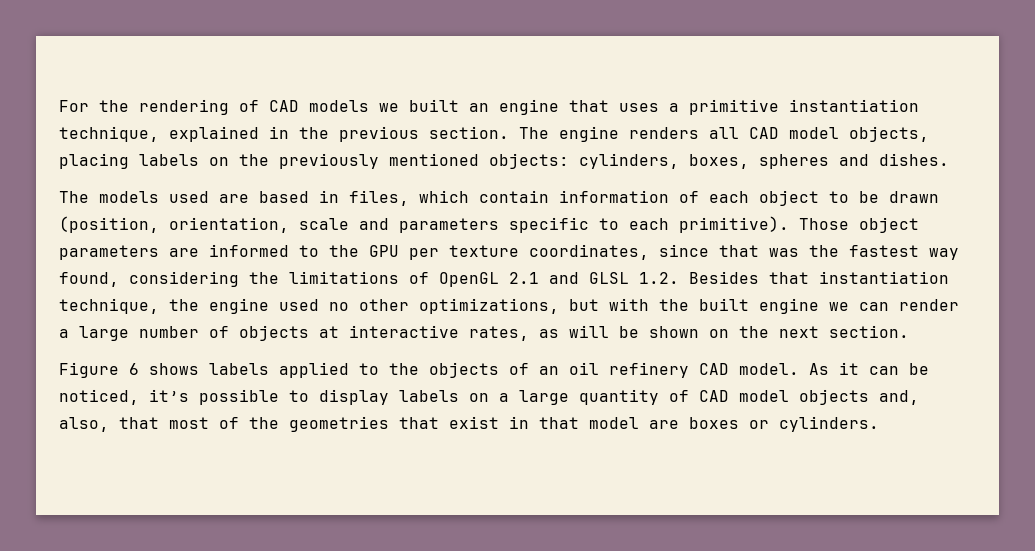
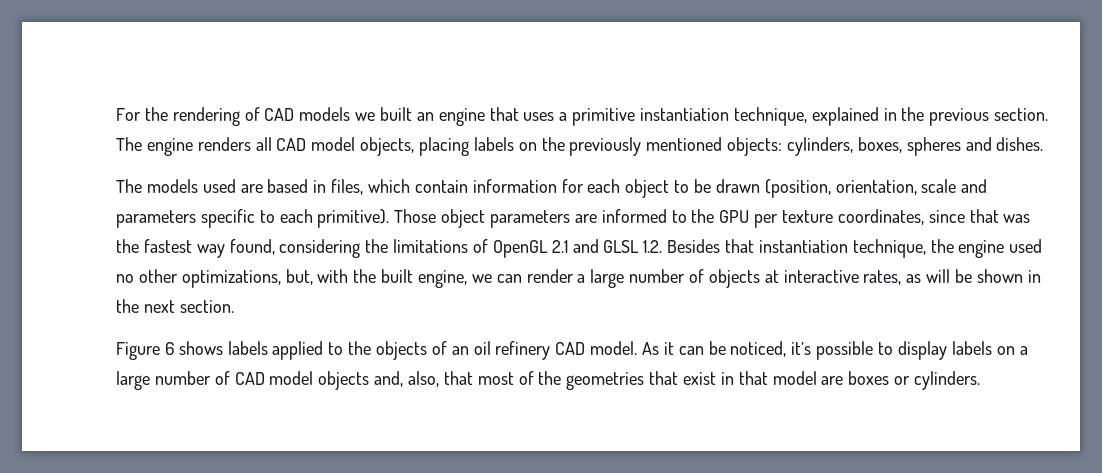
[679,191,699,203] of -> [561,179,584,193] for
[569,299,599,311] but -> [285,269,313,285] but,
[759,298,819,314] engine -> [418,270,468,288] engine,
[709,329,729,338] on -> [1027,270,1041,283] in
[579,389,659,405] quantity -> [154,371,211,385] number

